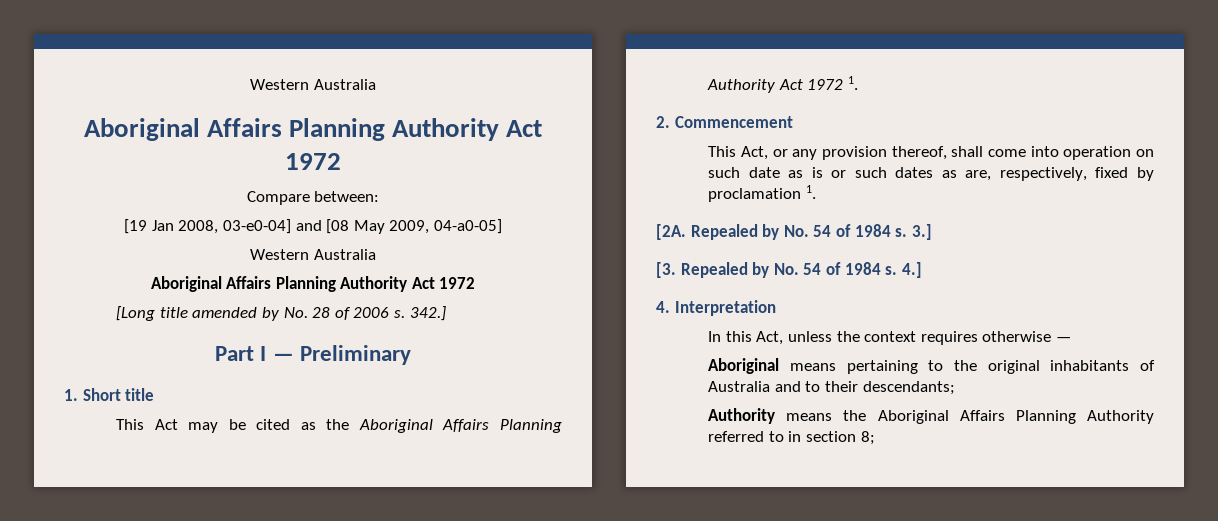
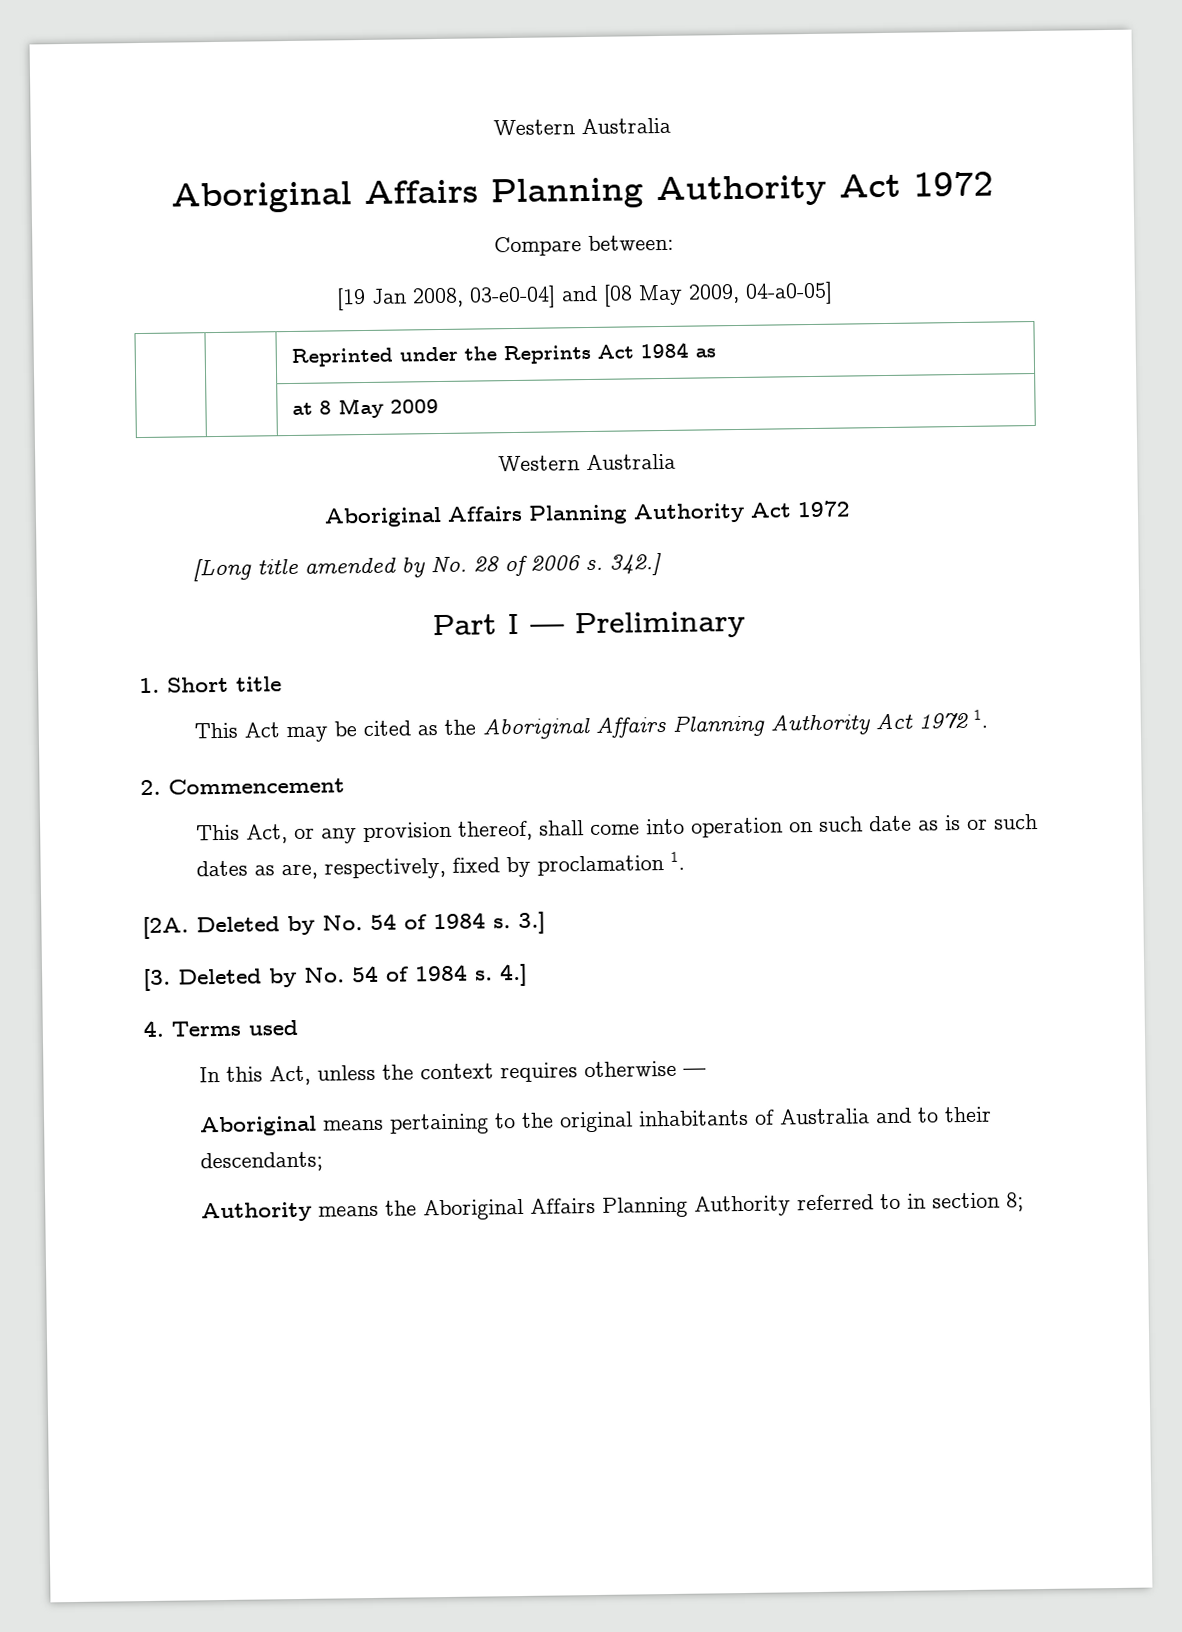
(502, 226) none -> [290,342,716,367] [291,397,439,419] // | | Reprinted under the Reprints Act 1984 as // | | at 8 May 2009
[690,224,758,240] Repealed -> [196,916,280,933] Deleted
[680,262,748,278] Repealed -> [178,968,262,985] Deleted
[674,300,776,316] Interpretation -> [171,1019,298,1037] Terms used

